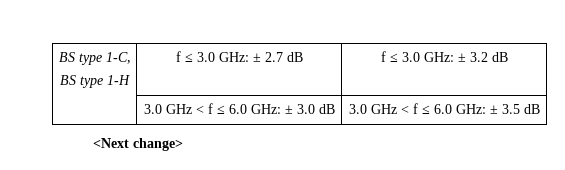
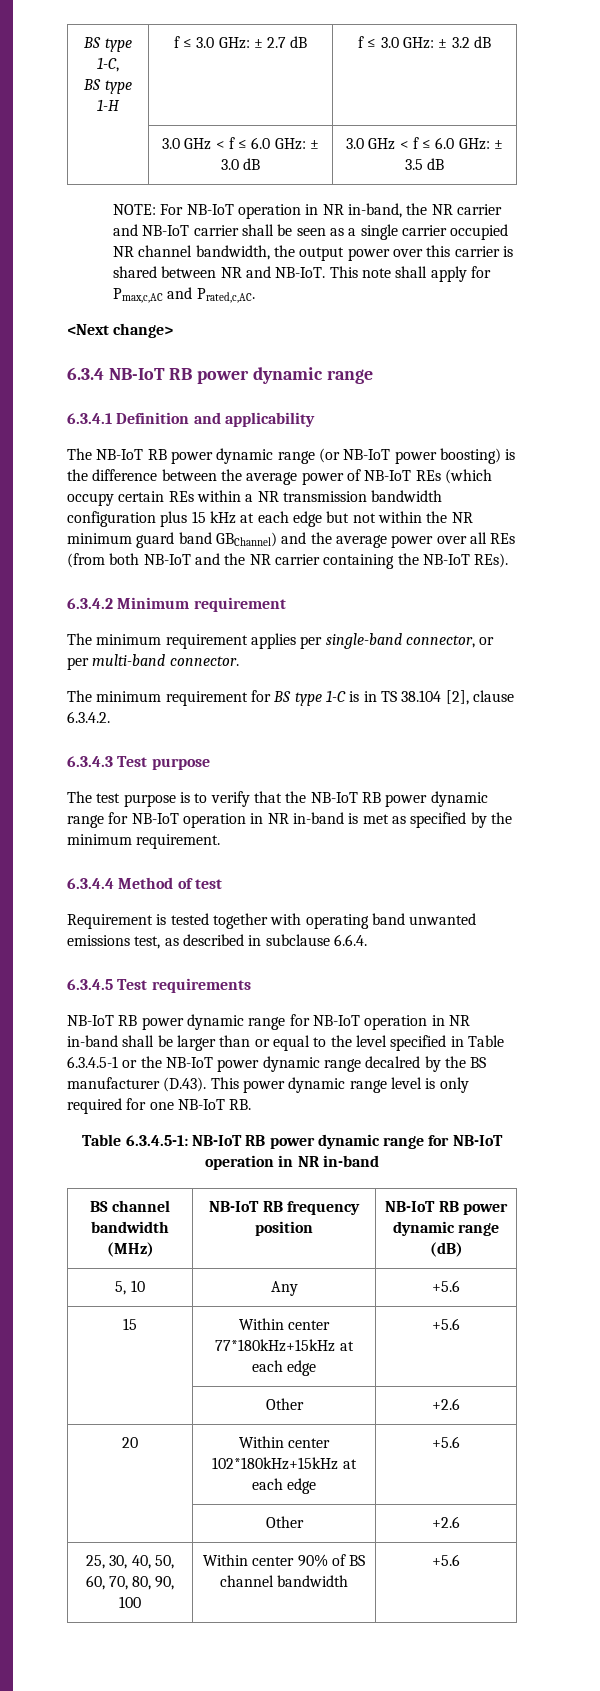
[92,138,183,151] <Next change> -> [113,203,502,219] [113,224,509,240] [113,245,513,261] [113,266,491,282] [113,287,255,303] [67,323,174,338] [67,367,373,384] [67,412,315,427] [67,448,516,464] [67,469,492,485] [67,490,443,506] [67,511,473,527] [67,532,516,548] [67,553,509,569] [67,597,286,612] [67,633,495,649] [67,654,239,670] [67,690,514,706] [67,711,110,723] [67,756,210,770] [67,791,488,807] [67,812,512,828] [67,834,221,849] [67,877,222,889] [67,913,477,929] [67,934,367,949] [67,978,251,993] [67,1014,470,1030] [67,1035,504,1051] [67,1056,487,1072] [67,1077,469,1093] [67,1098,252,1114] [82,1134,503,1149] [205,1155,379,1170] [89,1200,171,1212] [91,1221,169,1233] [106,1242,154,1257] [209,1201,360,1215] [255,1221,313,1236] [385,1201,508,1215] [392,1221,500,1236] [429,1242,463,1257] [115,1280,145,1295] [270,1281,298,1296] [432,1280,460,1292] [123,1318,137,1330] [238,1318,331,1330] [215,1339,354,1352] [251,1360,317,1376] [432,1318,460,1330] [265,1398,304,1410] [432,1398,460,1410] [122,1437,138,1448] [238,1436,331,1448] [212,1457,357,1470] [251,1478,317,1494] [432,1436,460,1448] [265,1516,304,1528] [432,1516,460,1528] [86,1555,174,1569] [85,1575,175,1590] [119,1596,141,1608] [202,1554,366,1567] [219,1575,349,1587] [432,1554,460,1566] NOTE: For NB-IoT operation in NR in-band, the NR carrier and NB-IoT carrier shall be seen as a single carrier occupied NR channel bandwidth, the output power over this carrier is shared between NR and NB-IoT. This note shall apply for Pmax,c,AC and Prated,c,AC. // <Next change> // 6.3.4 NB-IoT RB power dynamic range // 6.3.4.1 Definition and applicability // The NB-IoT RB power dynamic range (or NB-IoT power boosting) is the difference between the average power of NB-IoT REs (which occupy certain REs within a NR transmission bandwidth configuration plus 15 kHz at each edge but not within the NR minimum guard band GBChannel) and the average power over all REs (from both NB-IoT and the NR carrier containing the NB-IoT REs). // 6.3.4.2 Minimum requirement // The minimum requirement applies per single-band connector, or per multi-band connector. // The minimum requirement for BS type 1-C is in TS 38.104 [2], clause 6.3.4.2. // 6.3.4.3 Test purpose // The test purpose is to verify that the NB-IoT RB power dynamic range for NB-IoT operation in NR in-band is met as specified by the minimum requirement. // 6.3.4.4 Method of test // Requirement is tested together with operating band unwanted emissions test, as described in subclause 6.6.4. // 6.3.4.5 Test requirements // NB-IoT RB power dynamic range for NB-IoT operation in NR in-band shall be larger than or equal to the level specified in Table 6.3.4.5-1 or the NB-IoT power dynamic range decalred by the BS manufacturer (D.43). This power dynamic range level is only required for one NB-IoT RB. // Table 6.3.4.5-1: NB-IoT RB power dynamic range for NB-IoT operation in NR in-band // BS channel bandwidth (MHz) | NB-IoT RB frequency position | NB-IoT RB power dynamic range (dB) // 5, 10 | Any | +5.6 // 15 | Within center 77*180kHz+15kHz at each edge | +5.6 // | Other | +2.6 // 20 | Within center 102*180kHz+15kHz at each edge | +5.6 // | Other | +2.6 // 25, 30, 40, 50, 60, 70, 80, 90, 100 | Within center 90% of BS channel bandwidth | +5.6

